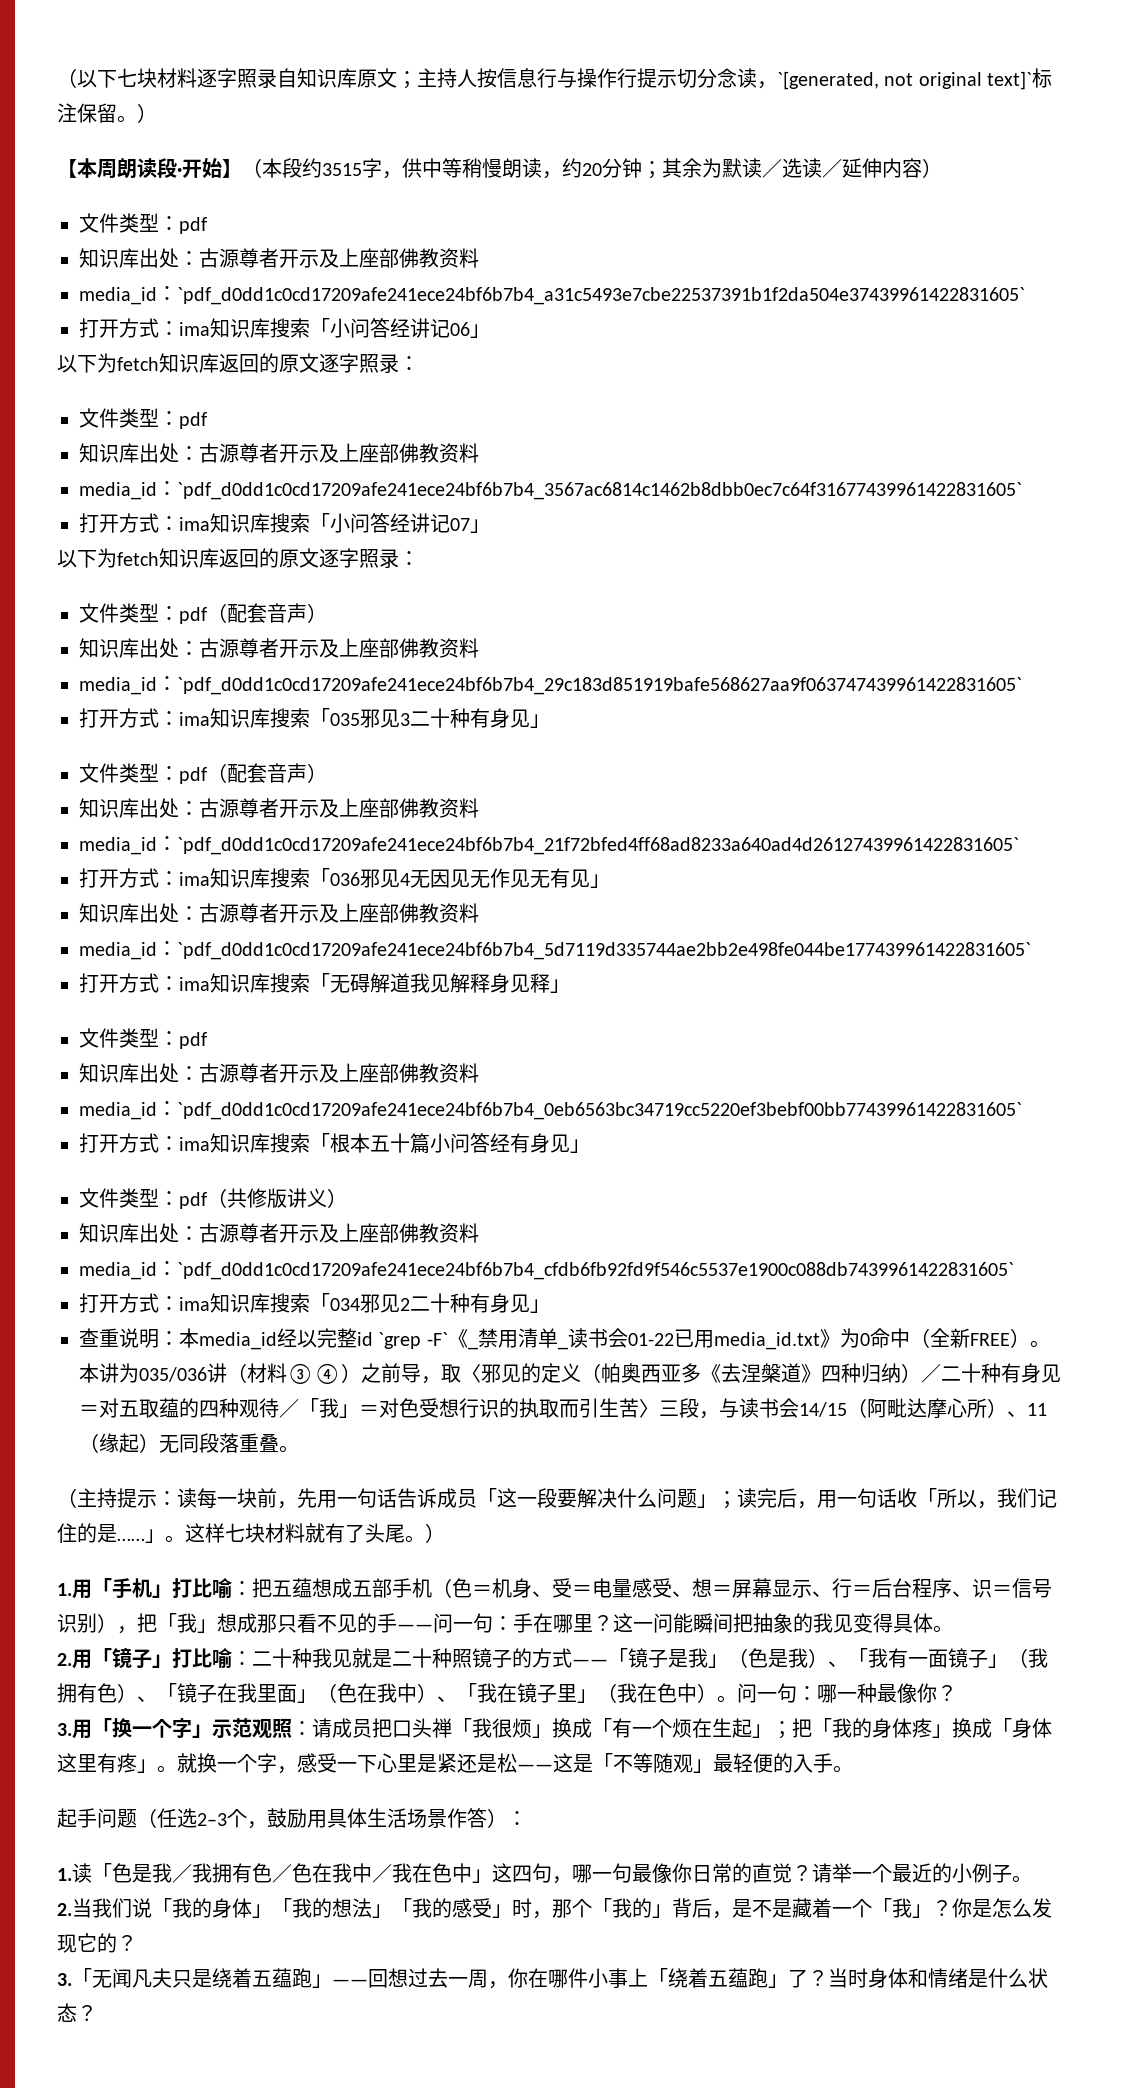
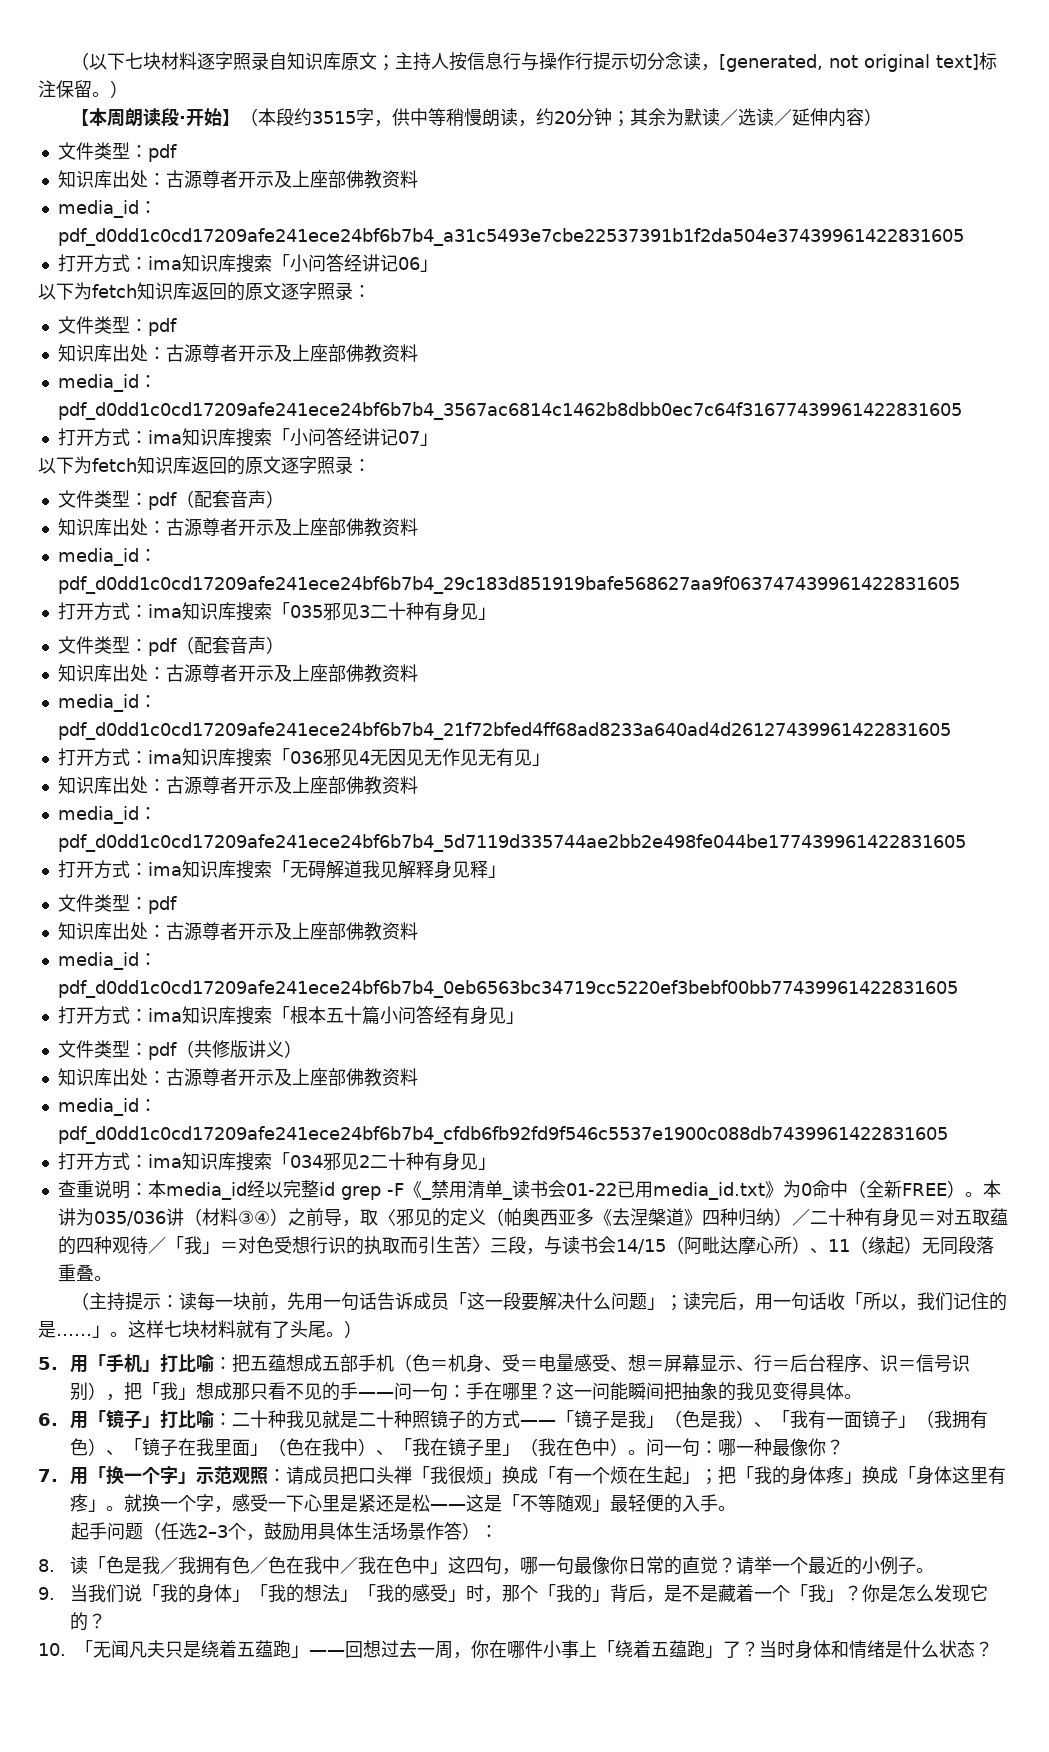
[777,71,879,90] `[generated, -> [719,54,824,72] [generated,
[987,71,1033,90] text]` -> [936,54,980,70] text]
[177,287,1025,305] `pdf_d0dd1c0cd17209afe241ece24bf6b7b4_a31c5493e7cbe22537391b1f2da504e37439961422831605` -> [57,228,964,246] pdf_d0dd1c0cd17209afe241ece24bf6b7b4_a31c5493e7cbe22537391b1f2da504e37439961422831605
[177,482,1022,500] `pdf_d0dd1c0cd17209afe241ece24bf6b7b4_3567ac6814c1462b8dbb0ec7c64f31677439961422831605` -> [57,402,962,420] pdf_d0dd1c0cd17209afe241ece24bf6b7b4_3567ac6814c1462b8dbb0ec7c64f31677439961422831605
[177,677,1022,695] `pdf_d0dd1c0cd17209afe241ece24bf6b7b4_29c183d851919bafe568627aa9f063747439961422831605` -> [57,576,960,594] pdf_d0dd1c0cd17209afe241ece24bf6b7b4_29c183d851919bafe568627aa9f063747439961422831605
[177,837,1019,855] `pdf_d0dd1c0cd17209afe241ece24bf6b7b4_21f72bfed4ff68ad8233a640ad4d26127439961422831605` -> [57,722,951,740] pdf_d0dd1c0cd17209afe241ece24bf6b7b4_21f72bfed4ff68ad8233a640ad4d26127439961422831605
[177,942,1031,960] `pdf_d0dd1c0cd17209afe241ece24bf6b7b4_5d7119d335744ae2bb2e498fe044be177439961422831605` -> [57,834,966,852] pdf_d0dd1c0cd17209afe241ece24bf6b7b4_5d7119d335744ae2bb2e498fe044be177439961422831605
[177,1102,1022,1120] `pdf_d0dd1c0cd17209afe241ece24bf6b7b4_0eb6563bc34719cc5220ef3bebf00bb77439961422831605` -> [57,980,958,998] pdf_d0dd1c0cd17209afe241ece24bf6b7b4_0eb6563bc34719cc5220ef3bebf00bb77439961422831605
[177,1262,1014,1280] `pdf_d0dd1c0cd17209afe241ece24bf6b7b4_cfdb6fb92fd9f546c5537e1900c088db7439961422831605` -> [57,1126,948,1144] pdf_d0dd1c0cd17209afe241ece24bf6b7b4_cfdb6fb92fd9f546c5537e1900c088db7439961422831605
[378,1332,448,1349] `grep -F` -> [340,1183,404,1200] grep -F
[57,1583,72,1596] 1. -> [38,1357,58,1370] 5.
[57,1653,72,1666] 2. -> [38,1413,58,1426] 6.
[57,1723,72,1736] 3. -> [38,1469,58,1482] 7.
[57,1868,72,1881] 1. -> [38,1559,55,1572] 8.
[57,1903,72,1916] 2. -> [38,1587,55,1600] 9.
[57,1973,72,1986] 3. -> [38,1643,66,1656] 10.

